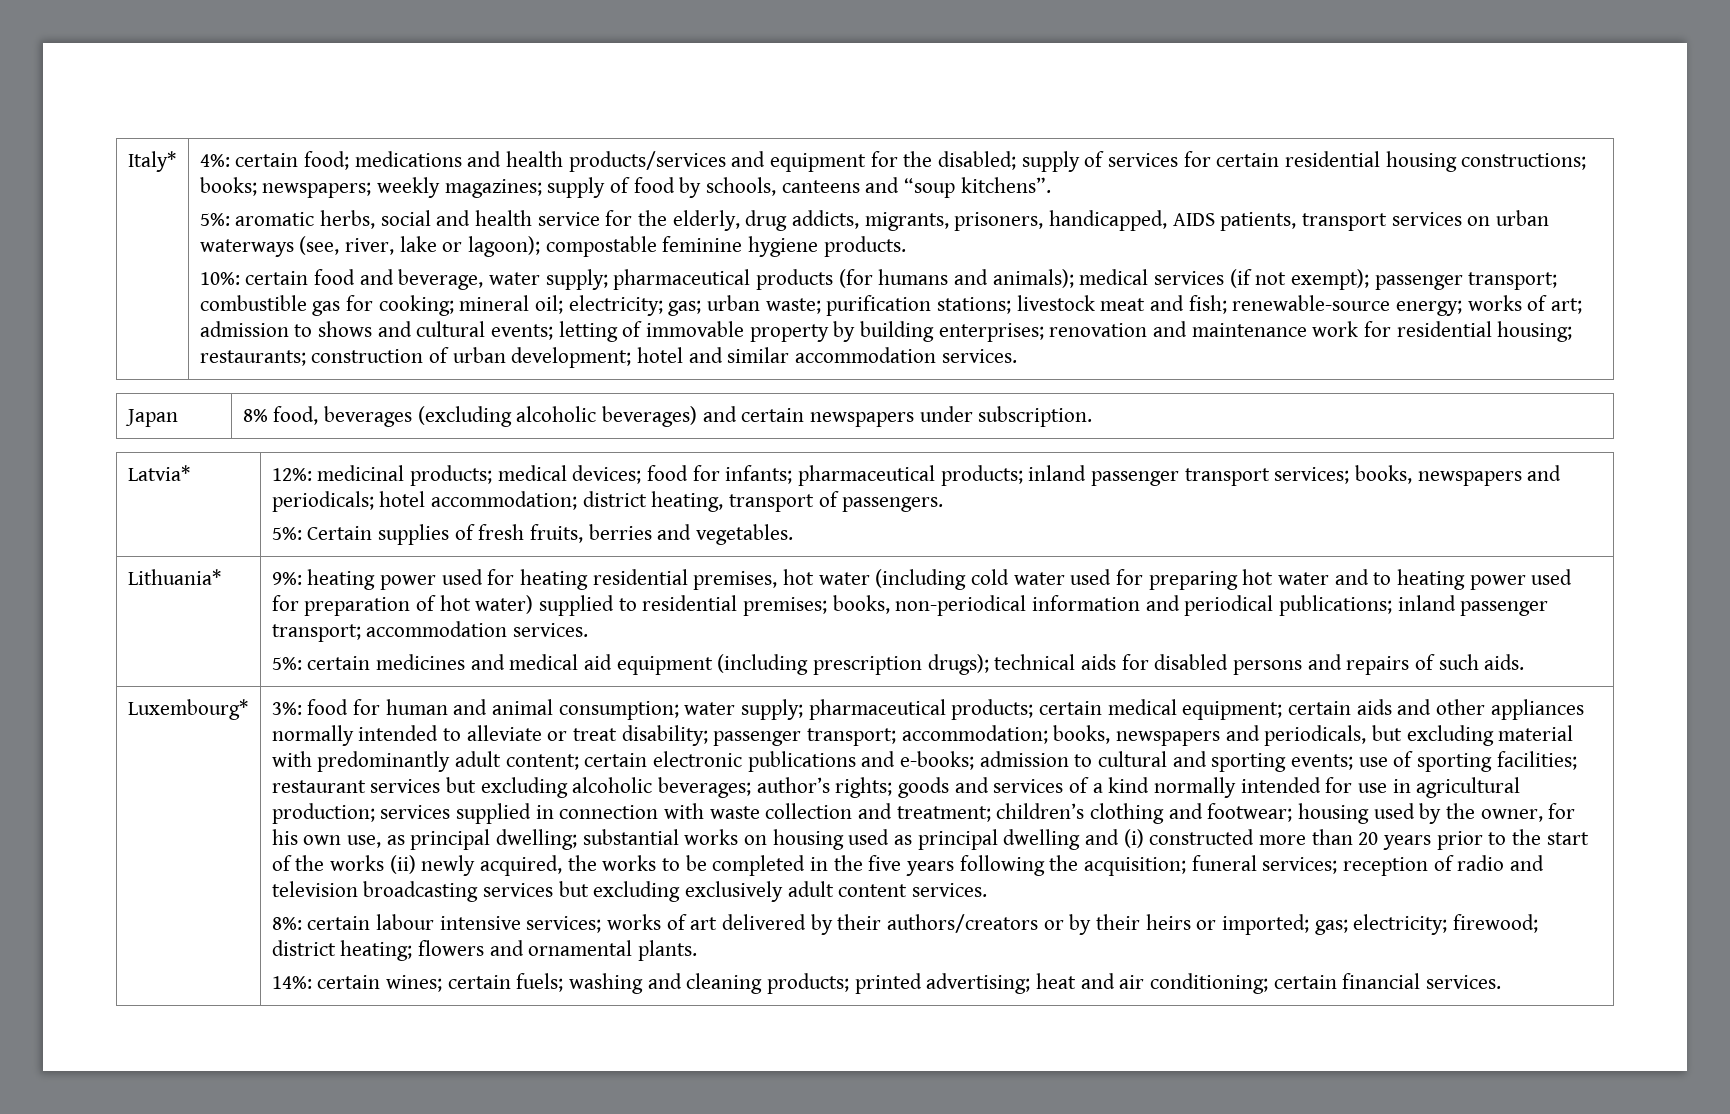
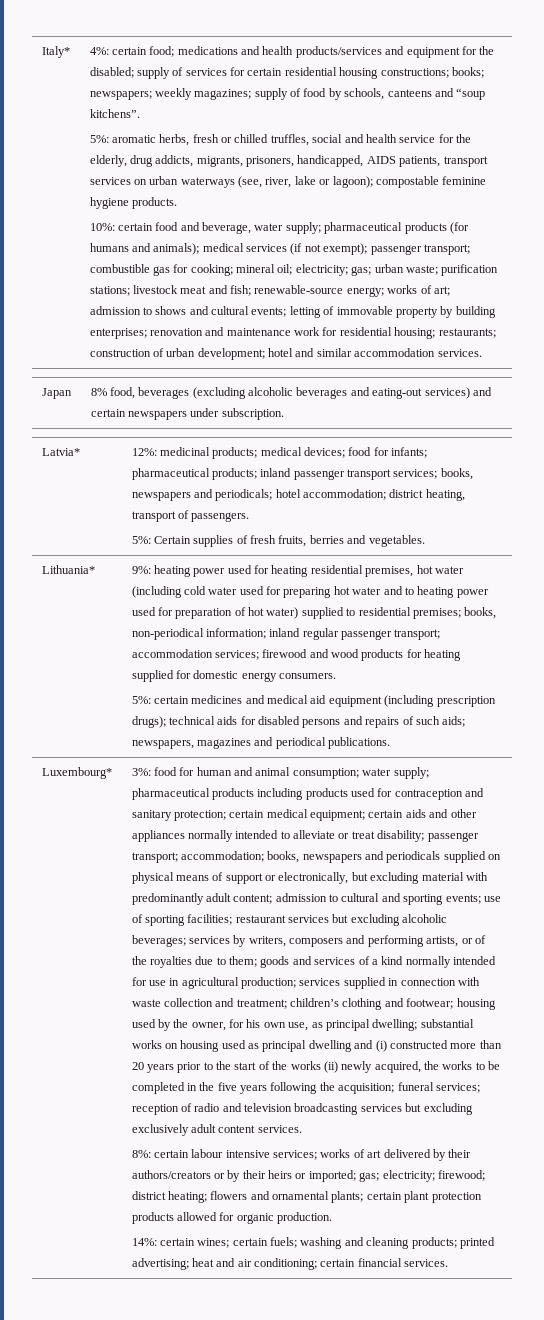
(375, 219) none -> [192,134,309,146] fresh or chilled truffles,
[602,406,698,427] beverages) -> [296,387,470,399] beverages and eating-out services)
[1032,595,1549,616] [271,621,588,642] information and periodical publications; inland passenger transport; accommodation services. -> [205,628,441,640] [131,649,462,661] [131,670,337,682] information; inland regular passenger transport; accommodation services; firewood and wood products for heating supplied for domestic energy consumers.
[1484,654,1525,670] aids. -> [442,716,466,727] [131,737,391,749] aids; newspapers, magazines and periodical publications.
[951,699,1034,720] products; -> [211,788,485,800] [131,810,226,821] products including products used for contraception and sanitary protection;
[1264,725,1367,746] periodicals, -> [386,851,502,863] [131,872,349,884] periodicals supplied on physical means of support or electronically,
[584,751,975,772] certain electronic publications and e-books; -> (273, 899) none
[756,777,893,798] author’s rights; -> [188,935,486,947] [131,956,258,968] services by writers, composers and performing artists, or of the royalties due to them;
[638,940,698,961] plants. -> [331,1191,482,1203] [131,1212,333,1224] plants; certain plant protection products allowed for organic production.

